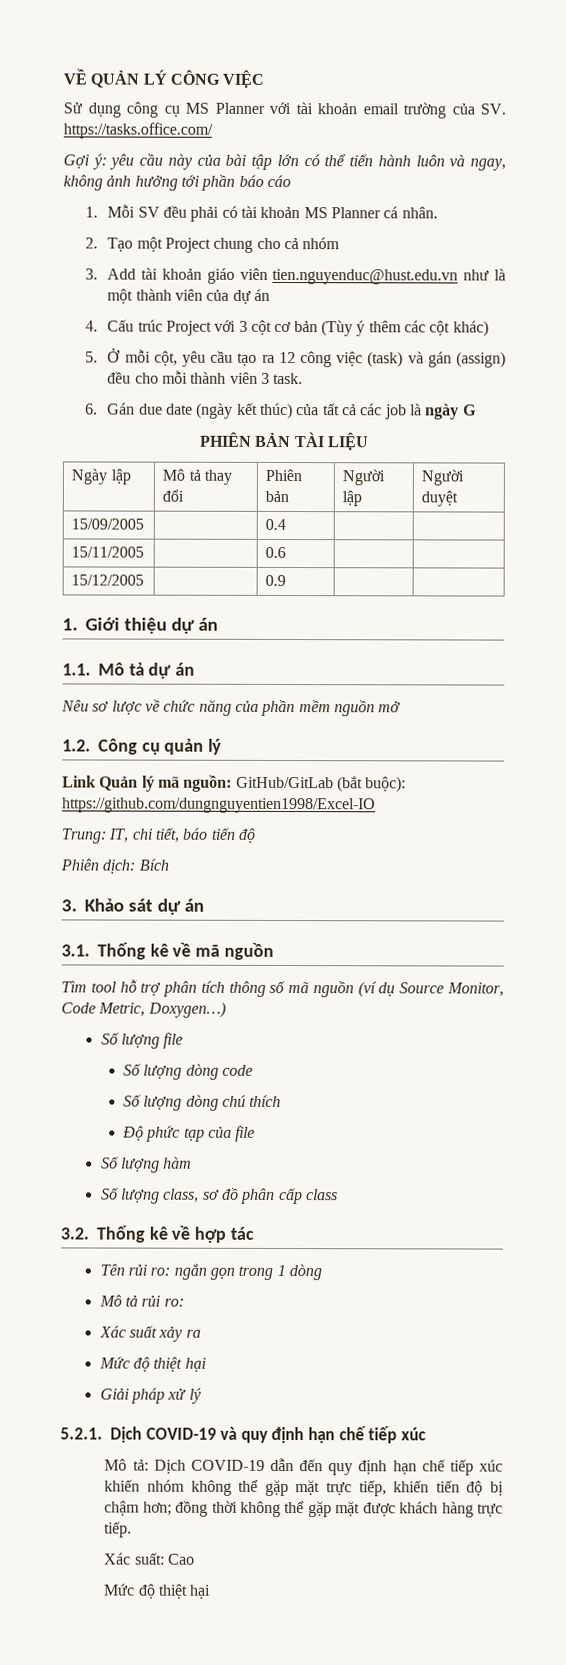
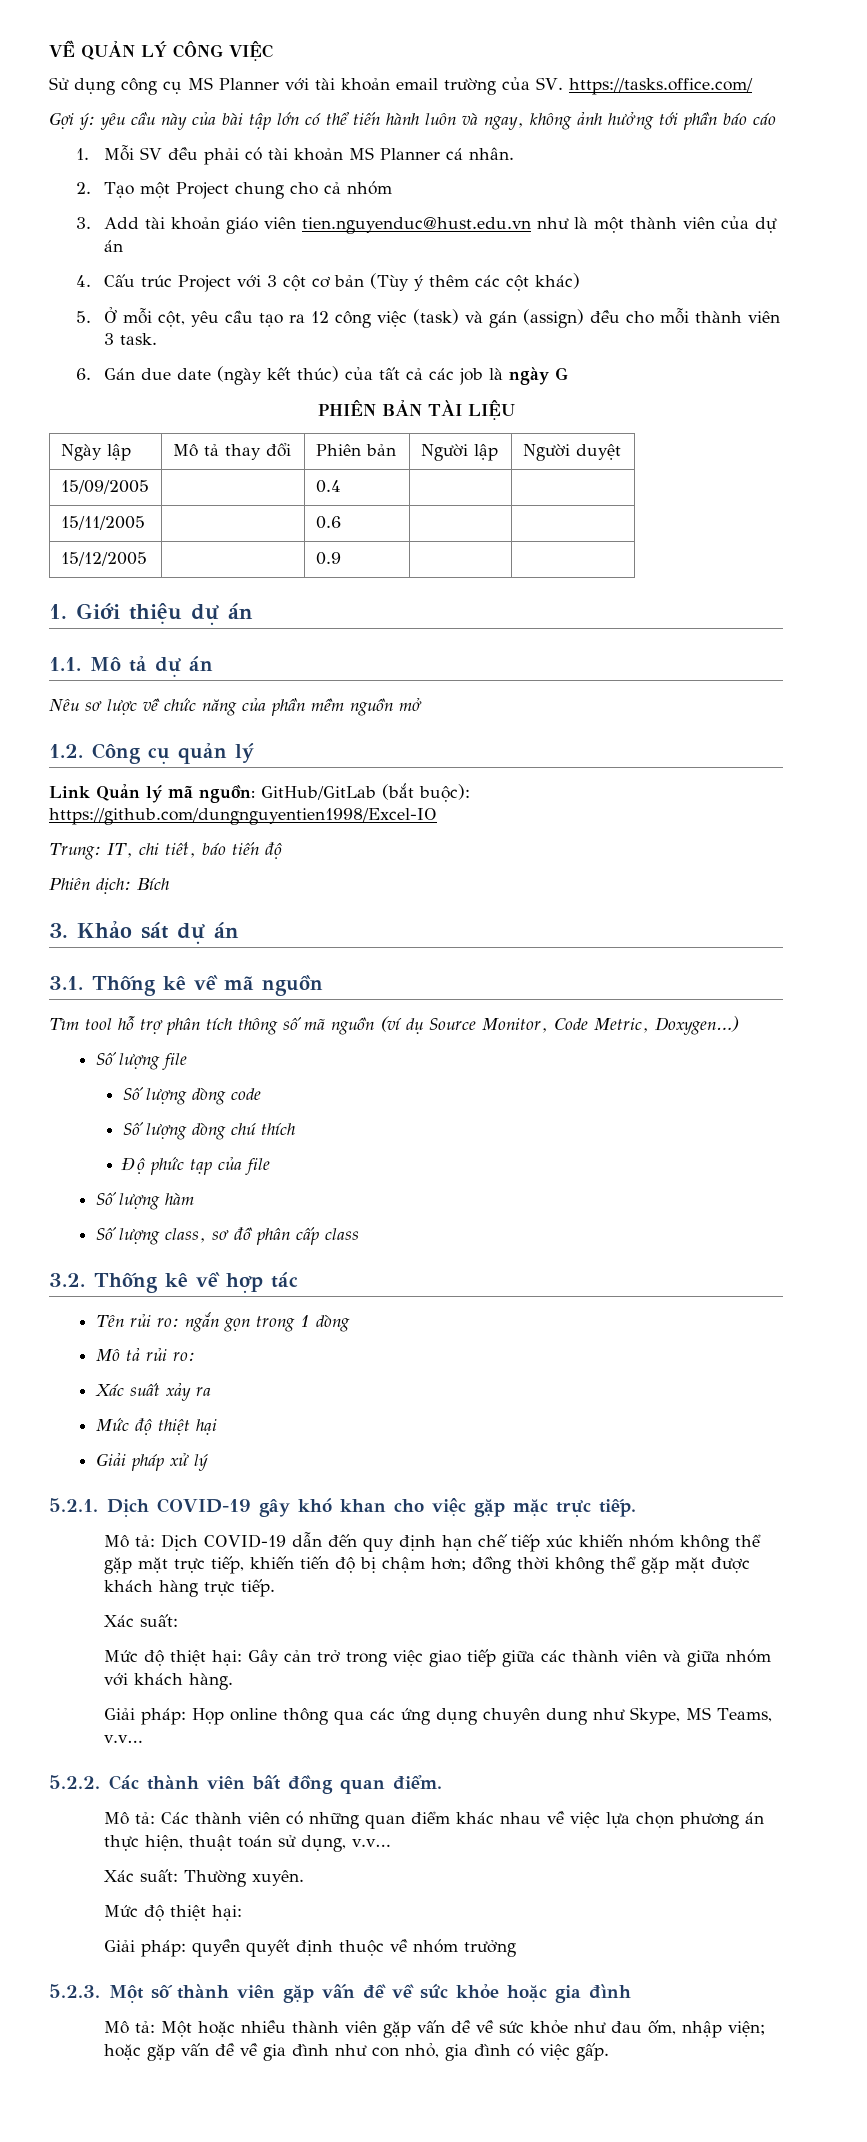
[220,1426,426,1444] và quy định hạn chế tiếp xúc -> [258,1498,636,1517] gây khó khan cho việc gặp mặc trực tiếp.
[168,1553,196,1565] [104,1583,212,1599] Cao // Mức độ thiệt hại -> [103,1649,771,1667] [103,1673,233,1690] [103,1707,772,1725] [103,1735,142,1743] [49,1775,442,1794] [103,1811,764,1829] [103,1835,390,1852] [103,1869,304,1887] [103,1905,242,1921] [103,1939,516,1957] [49,1984,631,2003] [103,2020,765,2038] [103,2043,609,2061] // Mức độ thiệt hại: Gây cản trở trong việc giao tiếp giữa các thành viên và giữa nhóm với khách hàng. // Giải pháp: Họp online thông qua các ứng dụng chuyên dung như Skype, MS Teams, v.v… // 5.2.2. Các thành viên bất đồng quan điểm. // Mô tả: Các thành viên có những quan điểm khác nhau về việc lựa chọn phương án thực hiện, thuật toán sử dụng, v.v… // Xác suất: Thường xuyên. // Mức độ thiệt hại: // Giải pháp: quyền quyết định thuộc về nhóm trưởng // 5.2.3. Một số thành viên gặp vấn đề về sức khỏe hoặc gia đình // Mô tả: Một hoặc nhiều thành viên gặp vấn đề về sức khỏe như đau ốm, nhập viện; hoặc gặp vấn đề về gia đình như con nhỏ, gia đình có việc gấp.

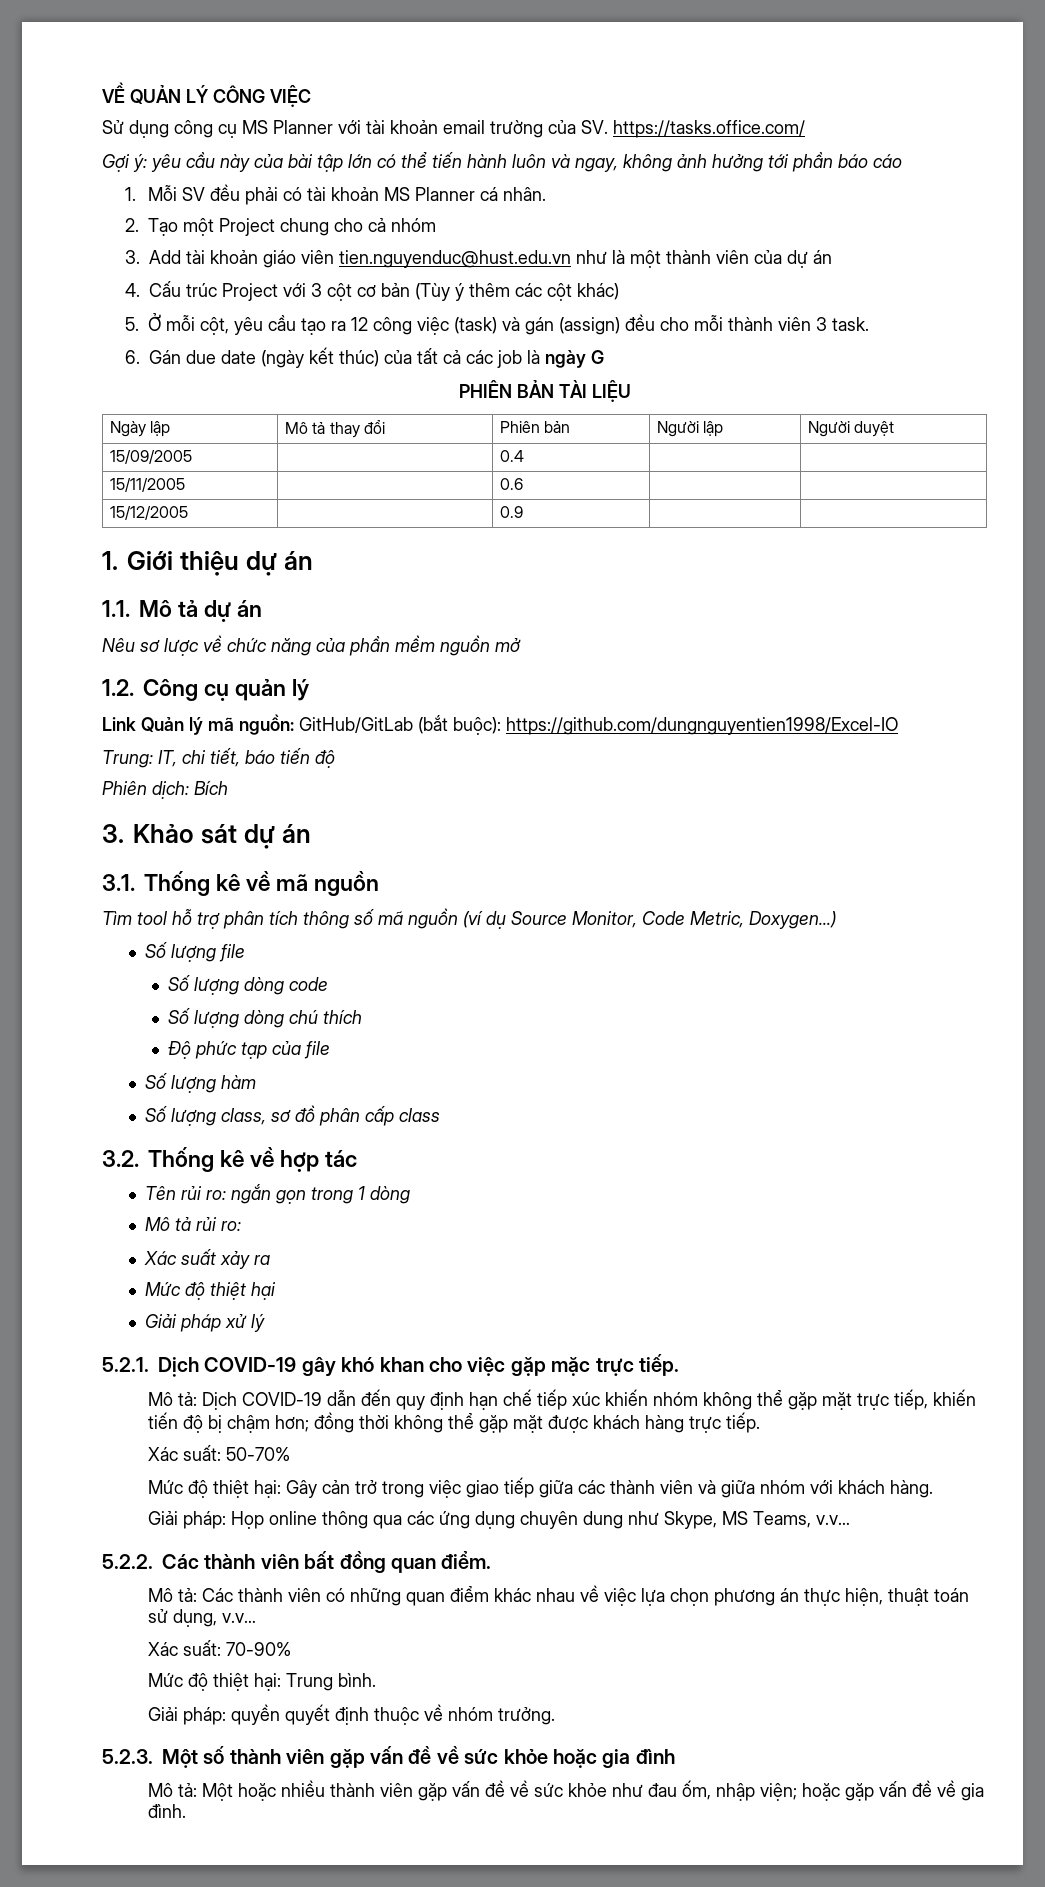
(178, 1620) none -> [226,1447,291,1461] 50-70%
[183,1870,304,1887] [103,1905,242,1921] Thường xuyên. // Mức độ thiệt hại: -> [226,1642,292,1656] [148,1673,377,1691] 70-90% // Mức độ thiệt hại: Trung bình.
[463,1940,516,1957] trưởng -> [498,1707,556,1725] trưởng.
[291,2043,609,2061] đình như con nhỏ, gia đình có việc gấp. -> [148,1804,187,1818] đình.

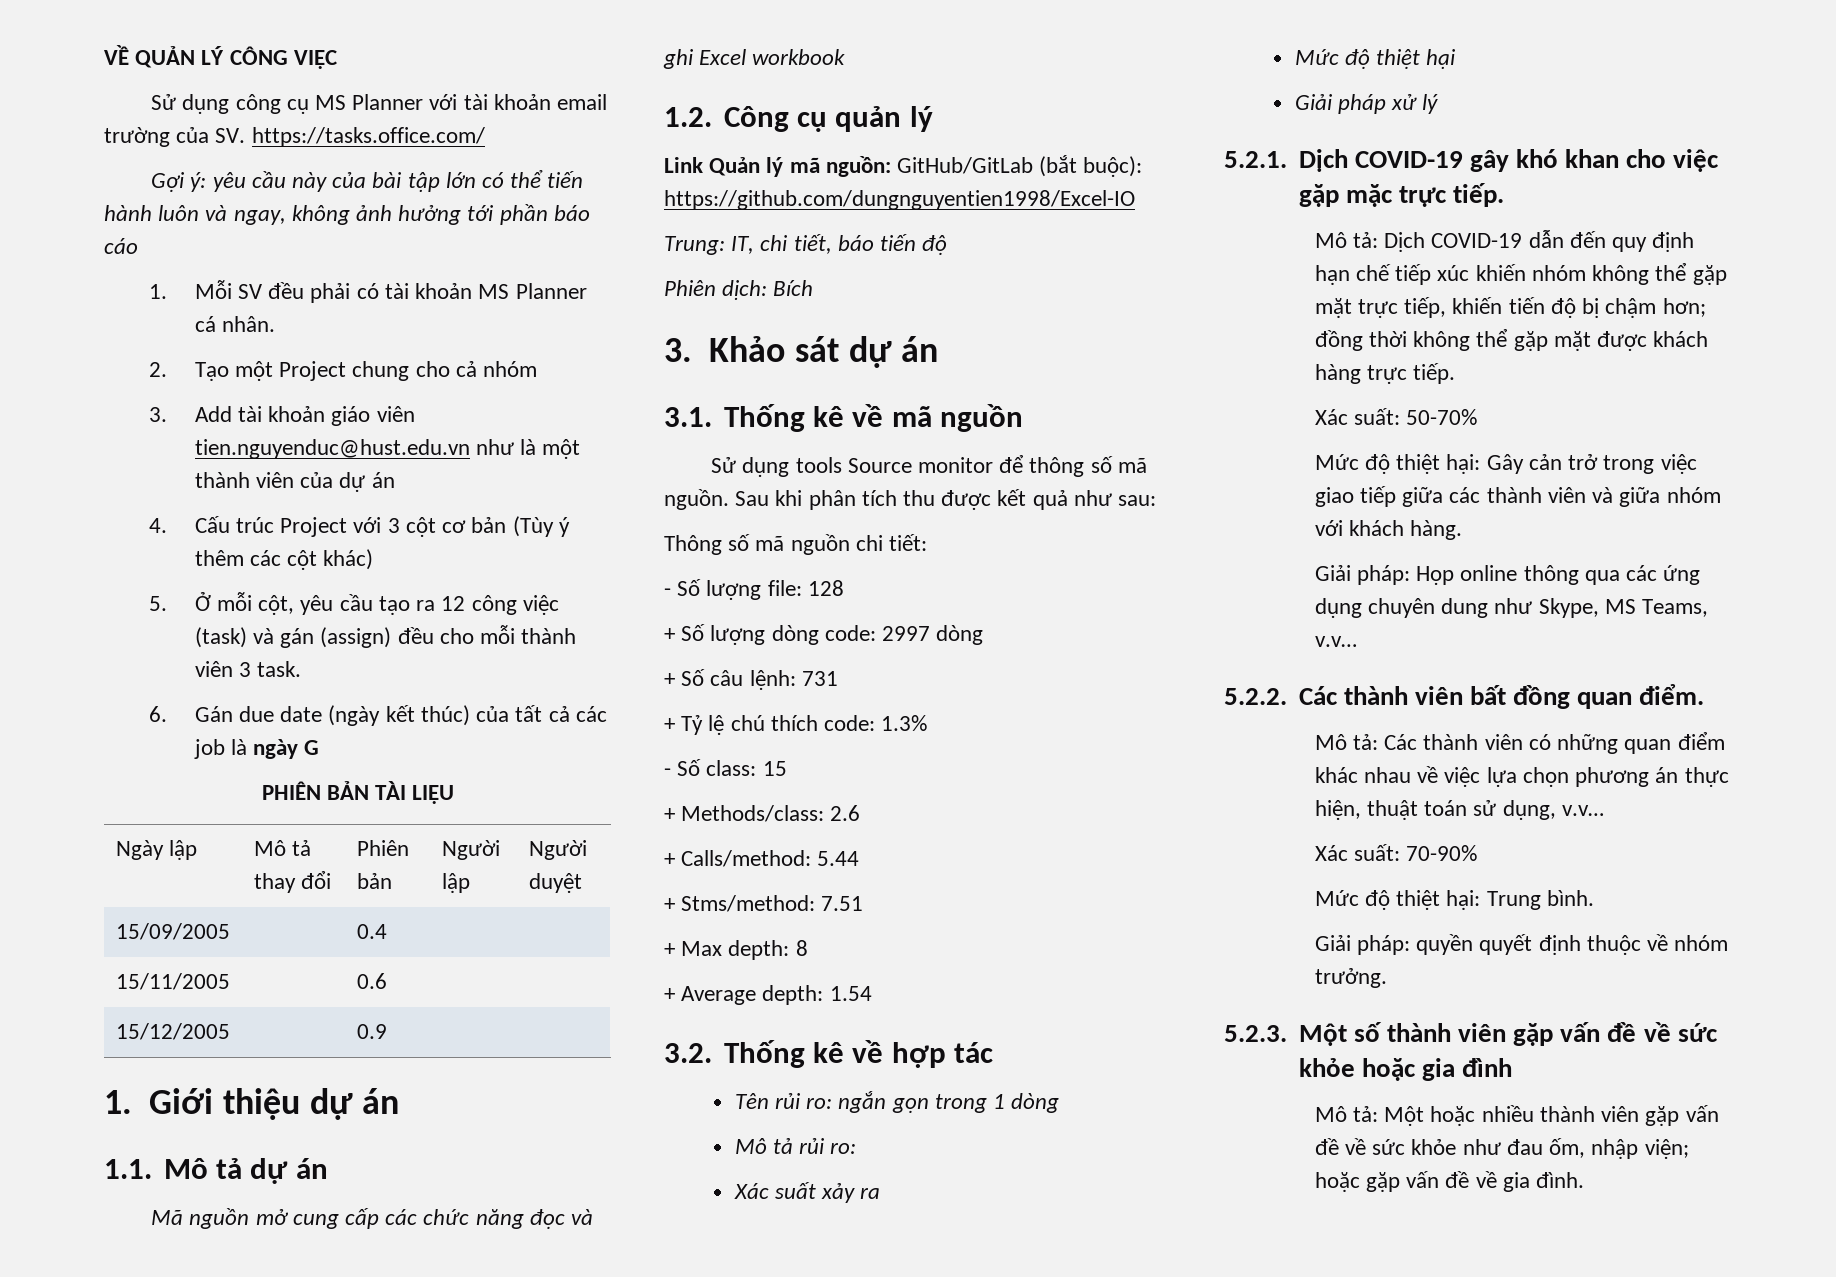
[102,635,521,656] Nêu sơ lược về chức năng của phần mềm nguồn mở -> [151,1208,594,1229] [663,49,846,69] Mã nguồn mở cung cấp các chức năng đọc và ghi Excel workbook
[102,908,836,929] [144,941,245,962] [167,974,328,995] [167,1007,362,1028] [167,1040,330,1059] [144,1072,256,1093] [144,1105,440,1126] Tìm tool hỗ trợ phân tích thông số mã nguồn (ví dụ Source Monitor, Code Metric, Doxygen…) // Số lượng file // Số lượng dòng code // Số lượng dòng chú thích // Độ phức tạp của file // Số lượng hàm // Số lượng class, sơ đồ phân cấp class -> [711,455,1147,477] [664,489,1157,510] [664,534,928,555] [664,579,844,600] [664,624,984,645] [664,669,838,690] [664,715,928,735] [664,759,787,776] [664,805,861,822] [664,850,860,867] [664,895,864,912] [664,940,808,960] [664,985,872,1005] Sử dụng tools Source monitor để thông số mã nguồn. Sau khi phân tích thu được kết quả như sau: // Thông số mã nguồn chi tiết: // - Số lượng file: 128 // + Số lượng dòng code: 2997 dòng // + Số câu lệnh: 731 // + Tỷ lệ chú thích code: 1.3% // - Số class: 15 // + Methods/class: 2.6 // + Calls/method: 5.44 // + Stms/method: 7.51 // + Max depth: 8 // + Average depth: 1.54

